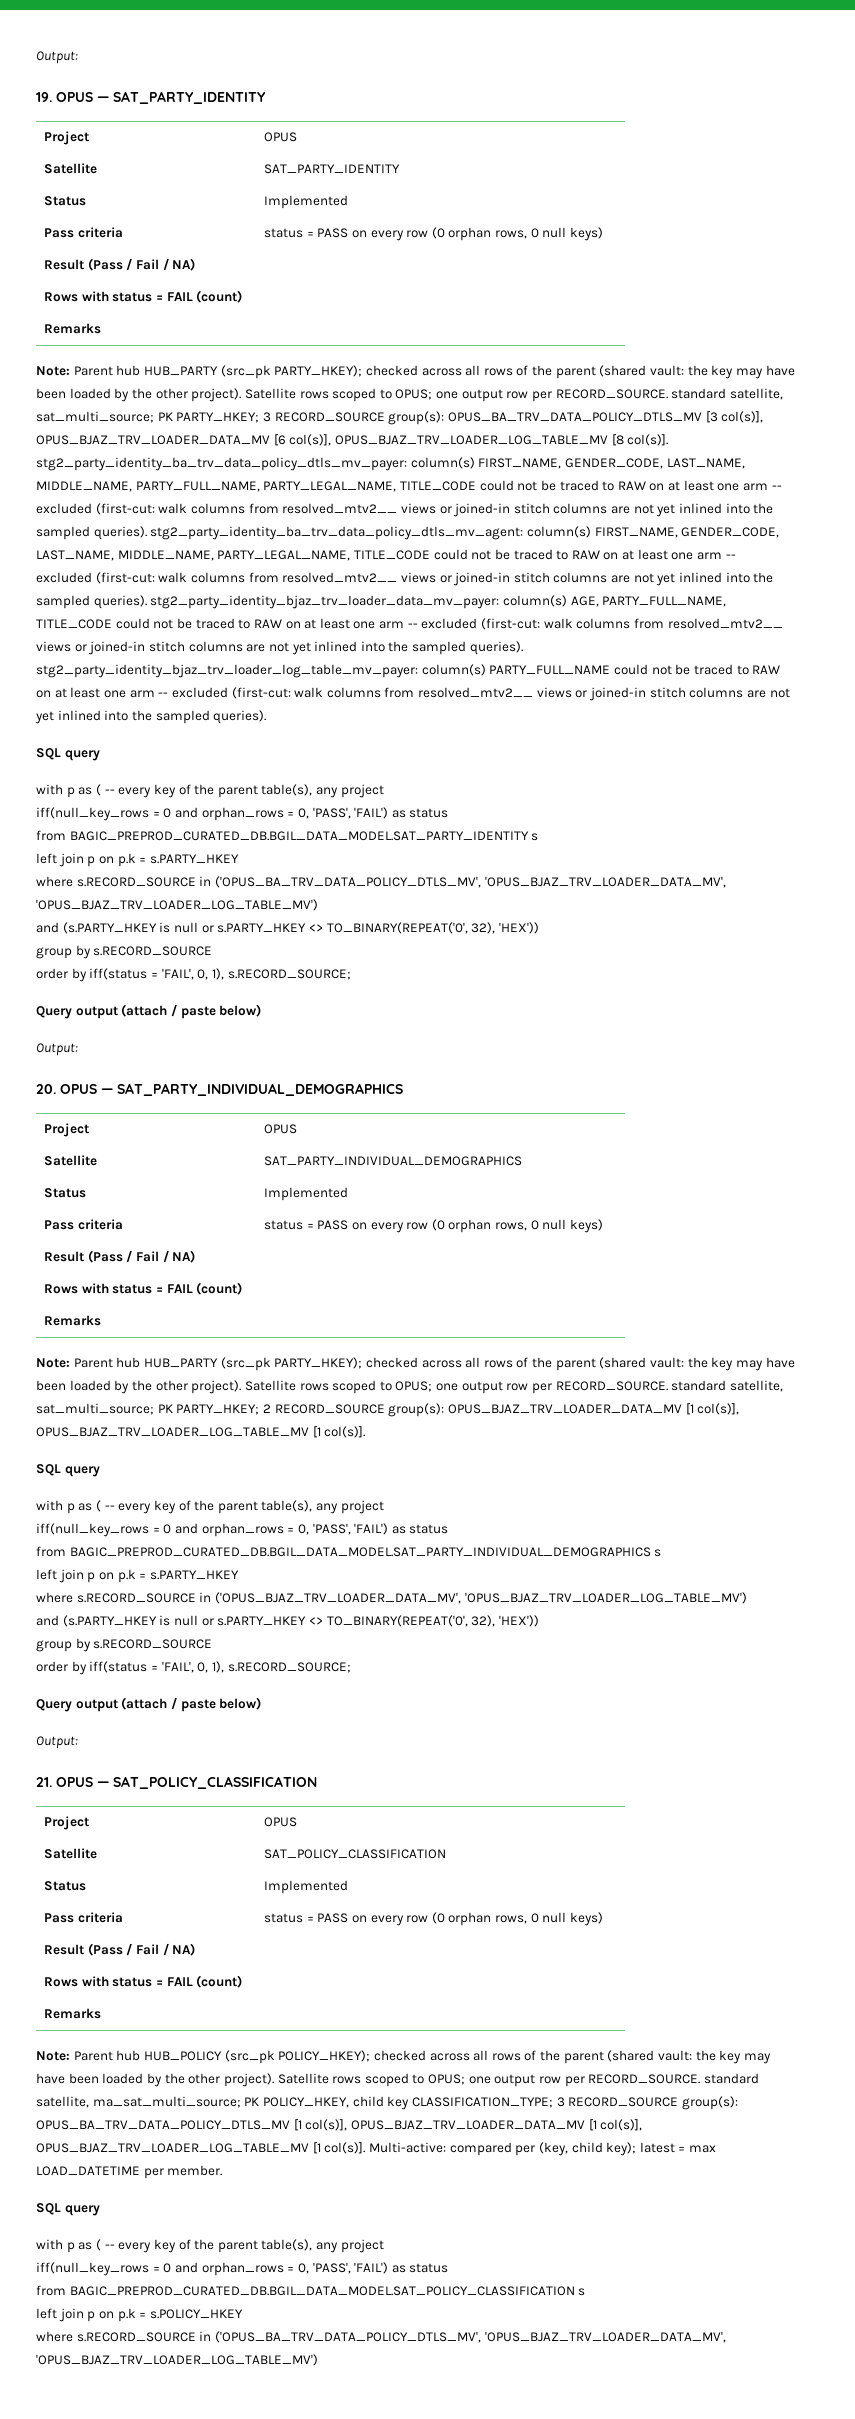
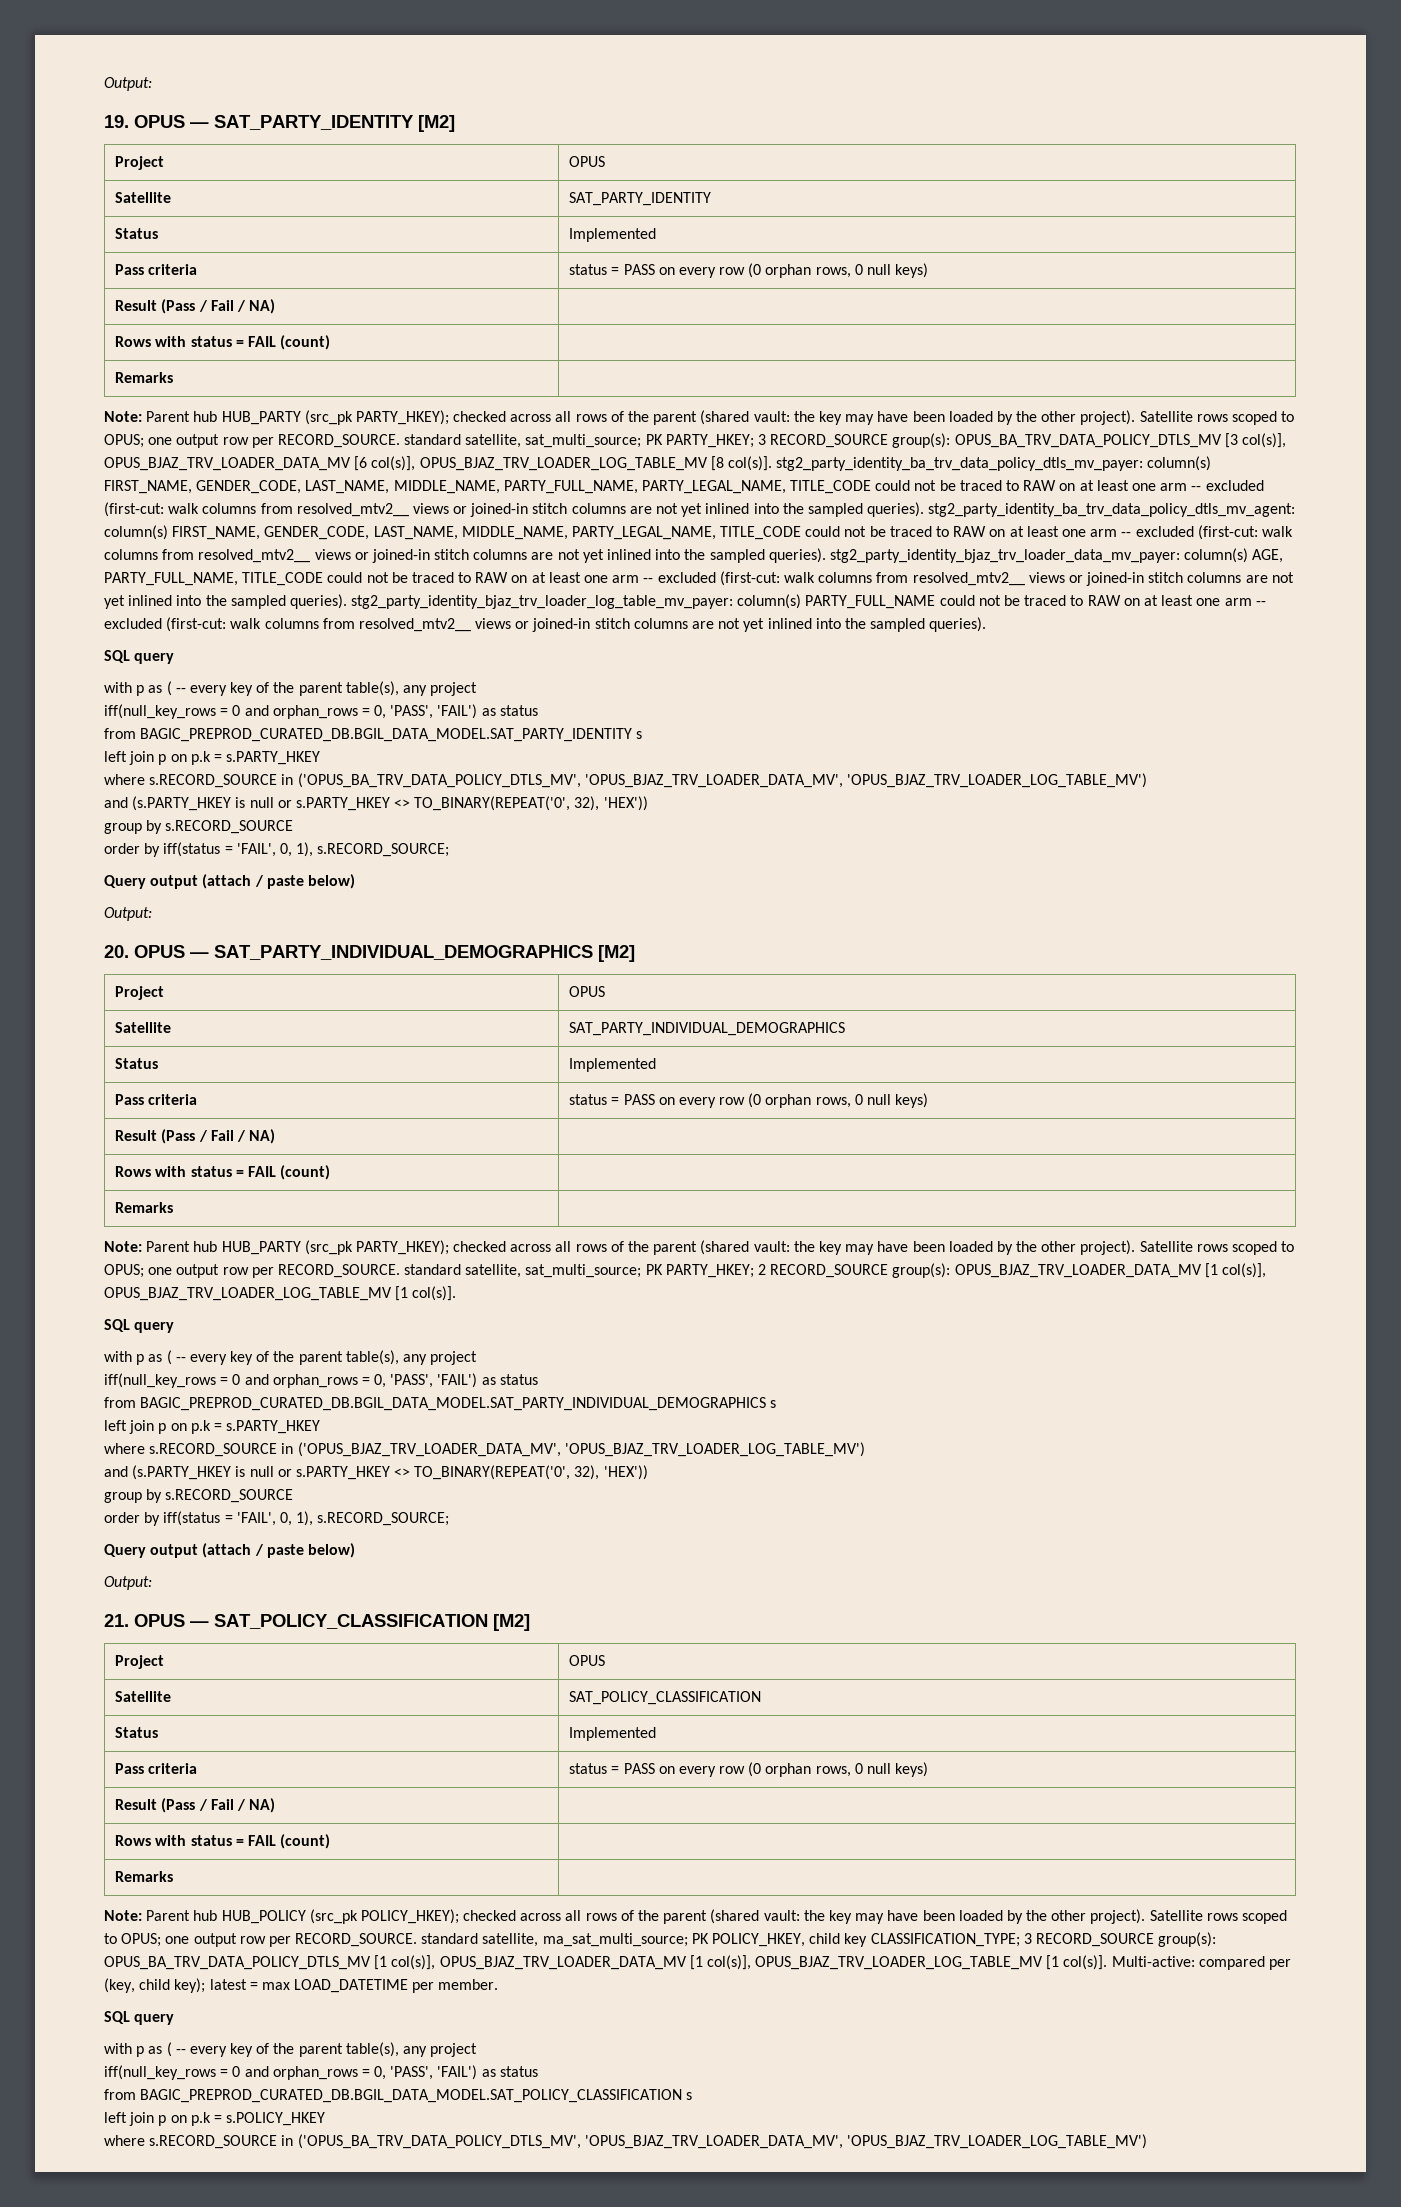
(266, 97) none -> [418,115,455,132] [M2]
(403, 1089) none -> [598,945,635,962] [M2]
(317, 1782) none -> [493,1614,530,1631] [M2]

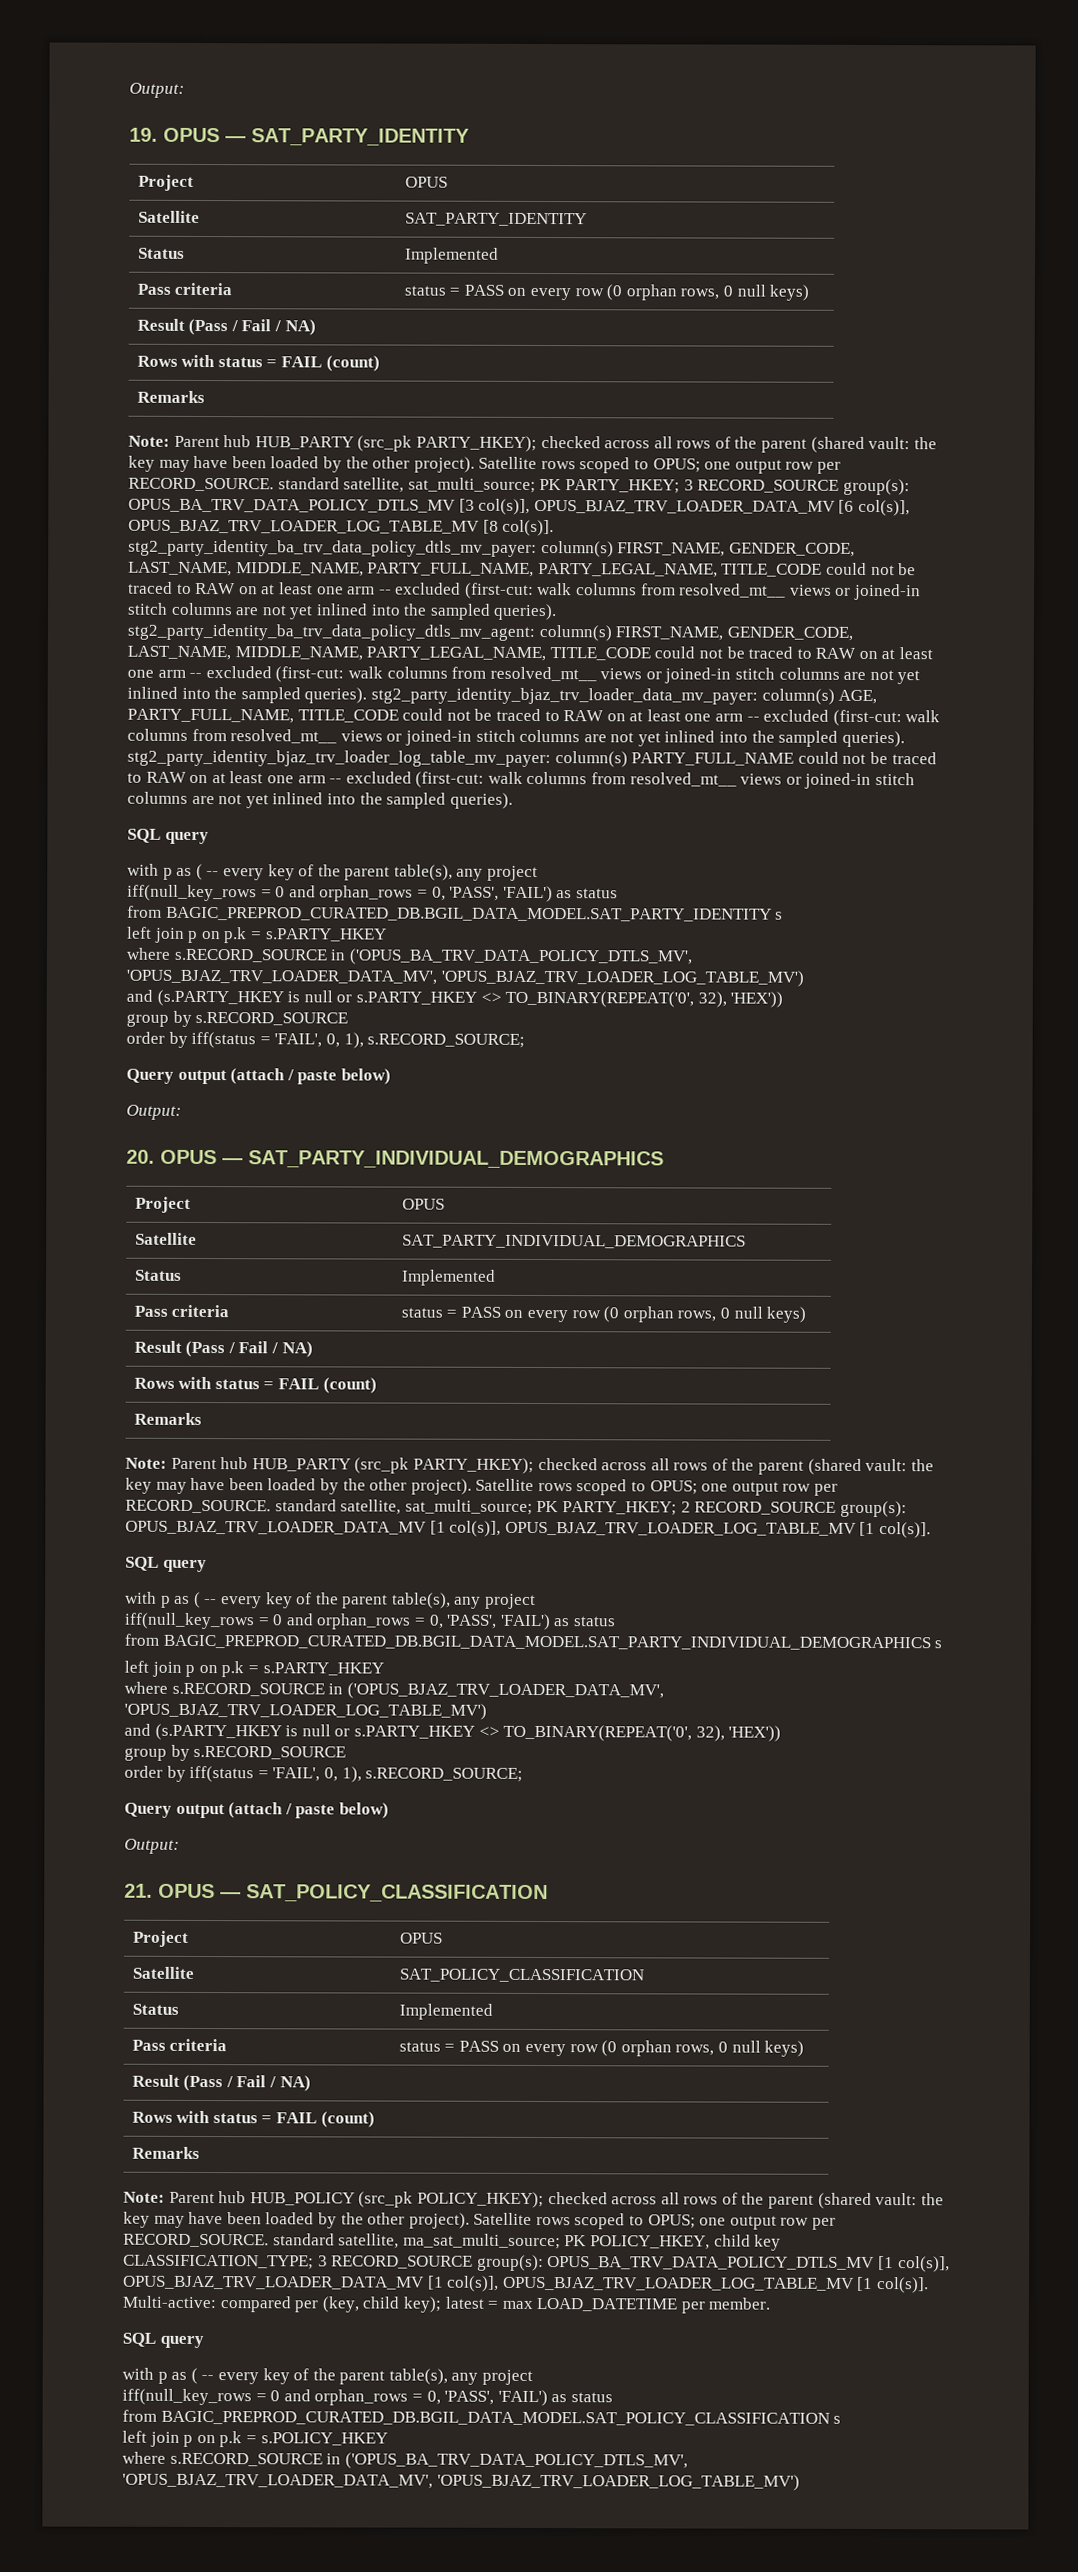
[418,115,455,132] [M2] -> (470, 137) none
[296,503,409,517] resolved_mtv2__ -> [679,583,787,598] resolved_mt__
[198,549,311,563] resolved_mtv2__ -> [489,666,597,682] resolved_mt__
[912,572,1025,586] resolved_mtv2__ -> [230,729,338,744] resolved_mt__
[358,618,471,632] resolved_mtv2__ -> [629,772,737,787] resolved_mt__
[598,945,635,962] [M2] -> (664, 1159) none
[493,1614,530,1631] [M2] -> (548, 1893) none

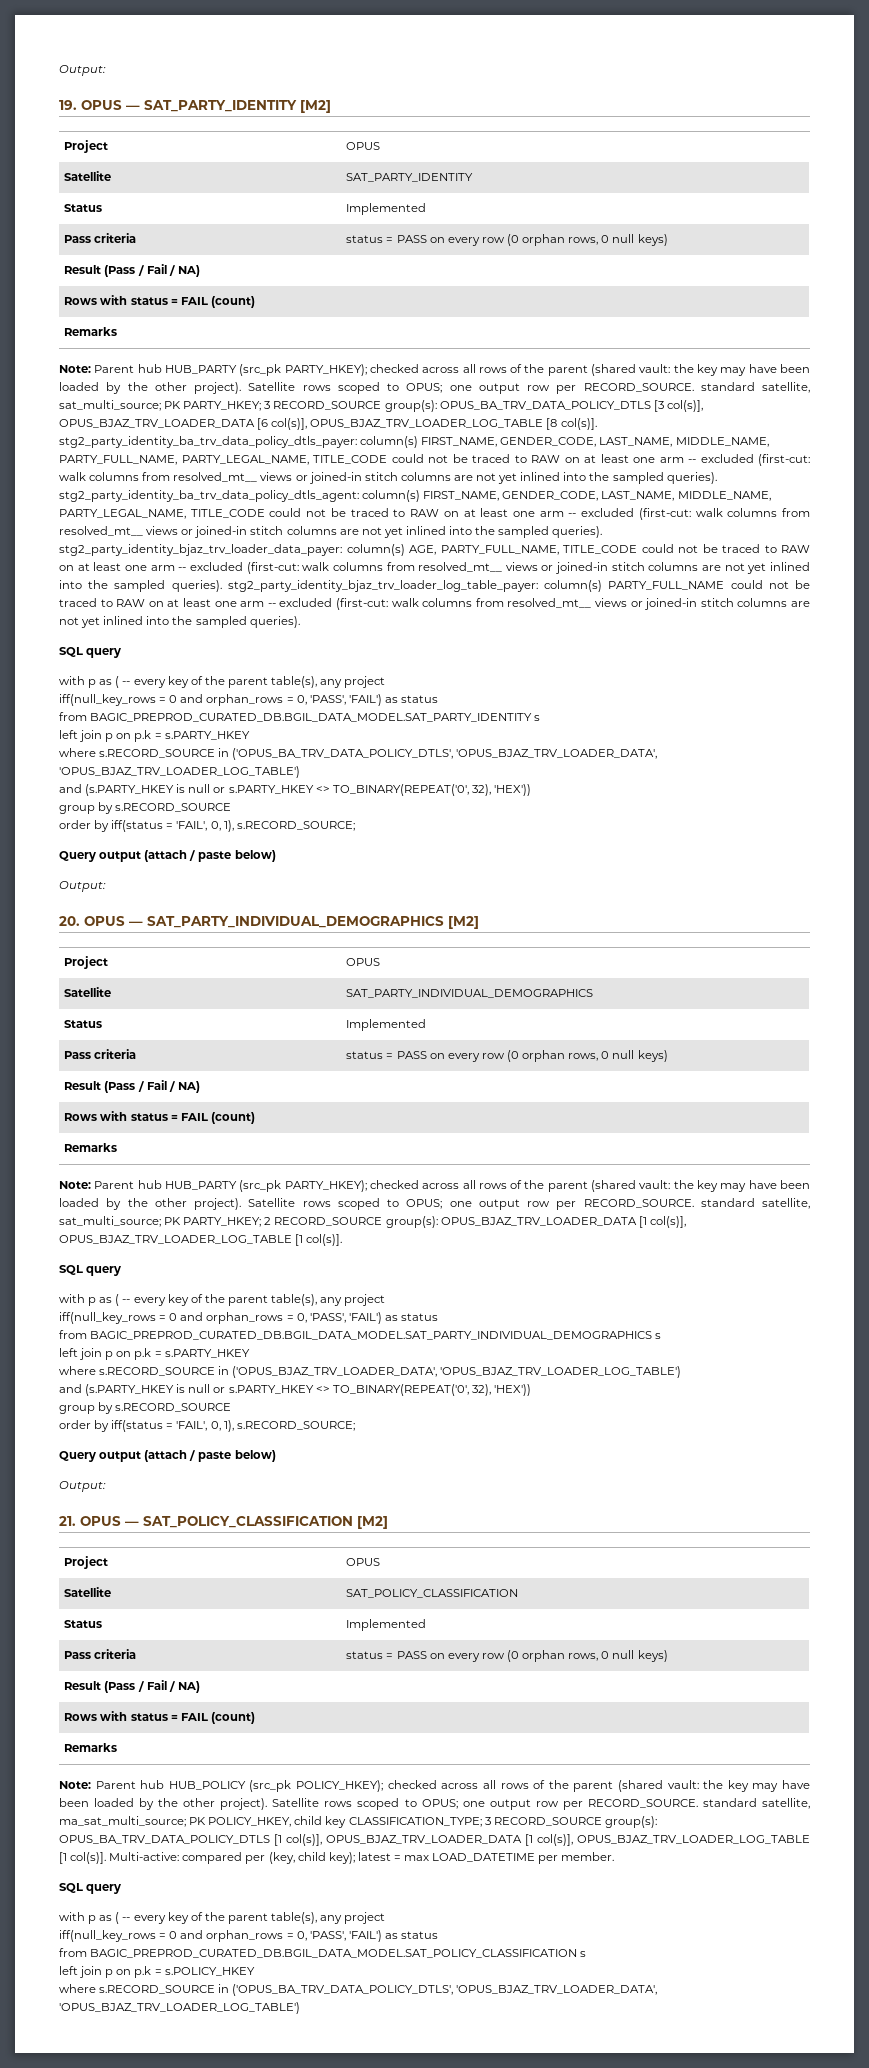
(470, 137) none -> [300,100,331,113] [M2]
[128,498,456,513] OPUS_BA_TRV_DATA_POLICY_DTLS_MV -> [439,401,651,410] OPUS_BA_TRV_DATA_POLICY_DTLS
[533,499,836,514] OPUS_BJAZ_TRV_LOADER_DATA_MV -> [59,419,255,428] OPUS_BJAZ_TRV_LOADER_DATA
[128,519,480,534] OPUS_BJAZ_TRV_LOADER_LOG_TABLE_MV -> [310,419,544,428] OPUS_BJAZ_TRV_LOADER_LOG_TABLE
[128,539,537,557] stg2_party_identity_ba_trv_data_policy_dtls_mv_payer: -> [59,436,357,448] stg2_party_identity_ba_trv_data_policy_dtls_payer:
[127,623,535,641] stg2_party_identity_ba_trv_data_policy_dtls_mv_agent: -> [59,490,359,502] stg2_party_identity_ba_trv_data_policy_dtls_agent:
[370,687,758,705] stg2_party_identity_bjaz_trv_loader_data_mv_payer: -> [59,544,342,556] stg2_party_identity_bjaz_trv_loader_data_payer:
[127,749,551,768] stg2_party_identity_bjaz_trv_loader_log_table_mv_payer: -> [227,580,538,592] stg2_party_identity_bjaz_trv_loader_log_table_payer:
[348,948,692,966] [126,969,804,987] ('OPUS_BA_TRV_DATA_POLICY_DTLS_MV', 'OPUS_BJAZ_TRV_LOADER_DATA_MV', 'OPUS_BJAZ_TRV_LOADER_LOG_TABLE_MV') -> [232,748,658,760] [59,766,300,778] ('OPUS_BA_TRV_DATA_POLICY_DTLS', 'OPUS_BJAZ_TRV_LOADER_DATA', 'OPUS_BJAZ_TRV_LOADER_LOG_TABLE')
(664, 1159) none -> [448,916,479,929] [M2]
[125,1520,857,1537] OPUS_BJAZ_TRV_LOADER_DATA_MV [1 col(s)], OPUS_BJAZ_TRV_LOADER_LOG_TABLE_MV -> [440,1216,686,1228] [59,1235,292,1244] OPUS_BJAZ_TRV_LOADER_DATA [1 col(s)], OPUS_BJAZ_TRV_LOADER_LOG_TABLE
[346,1682,664,1700] [124,1702,487,1720] ('OPUS_BJAZ_TRV_LOADER_DATA_MV', 'OPUS_BJAZ_TRV_LOADER_LOG_TABLE_MV') -> [232,1366,682,1378] ('OPUS_BJAZ_TRV_LOADER_DATA', 'OPUS_BJAZ_TRV_LOADER_LOG_TABLE')
(548, 1893) none -> [357,1516,388,1529] [M2]
[547,2256,950,2273] [123,2275,855,2292] OPUS_BA_TRV_DATA_POLICY_DTLS_MV [1 col(s)], OPUS_BJAZ_TRV_LOADER_DATA_MV [1 col(s)], OPUS_BJAZ_TRV_LOADER_LOG_TABLE_MV -> [59,1834,810,1846] OPUS_BA_TRV_DATA_POLICY_DTLS [1 col(s)], OPUS_BJAZ_TRV_LOADER_DATA [1 col(s)], OPUS_BJAZ_TRV_LOADER_LOG_TABLE
[344,2452,688,2470] [122,2473,800,2491] ('OPUS_BA_TRV_DATA_POLICY_DTLS_MV', 'OPUS_BJAZ_TRV_LOADER_DATA_MV', 'OPUS_BJAZ_TRV_LOADER_LOG_TABLE_MV') -> [232,1984,658,1996] [59,2002,300,2014] ('OPUS_BA_TRV_DATA_POLICY_DTLS', 'OPUS_BJAZ_TRV_LOADER_DATA', 'OPUS_BJAZ_TRV_LOADER_LOG_TABLE')

